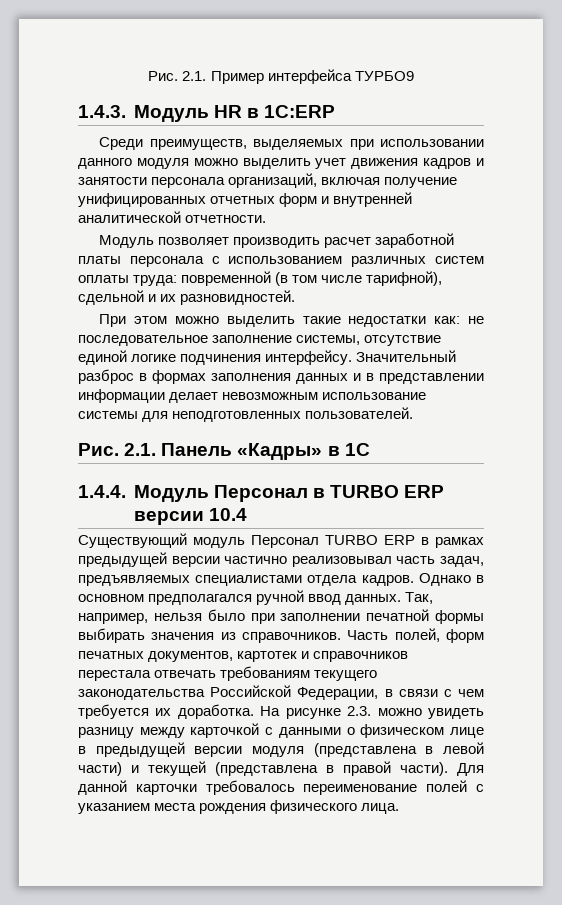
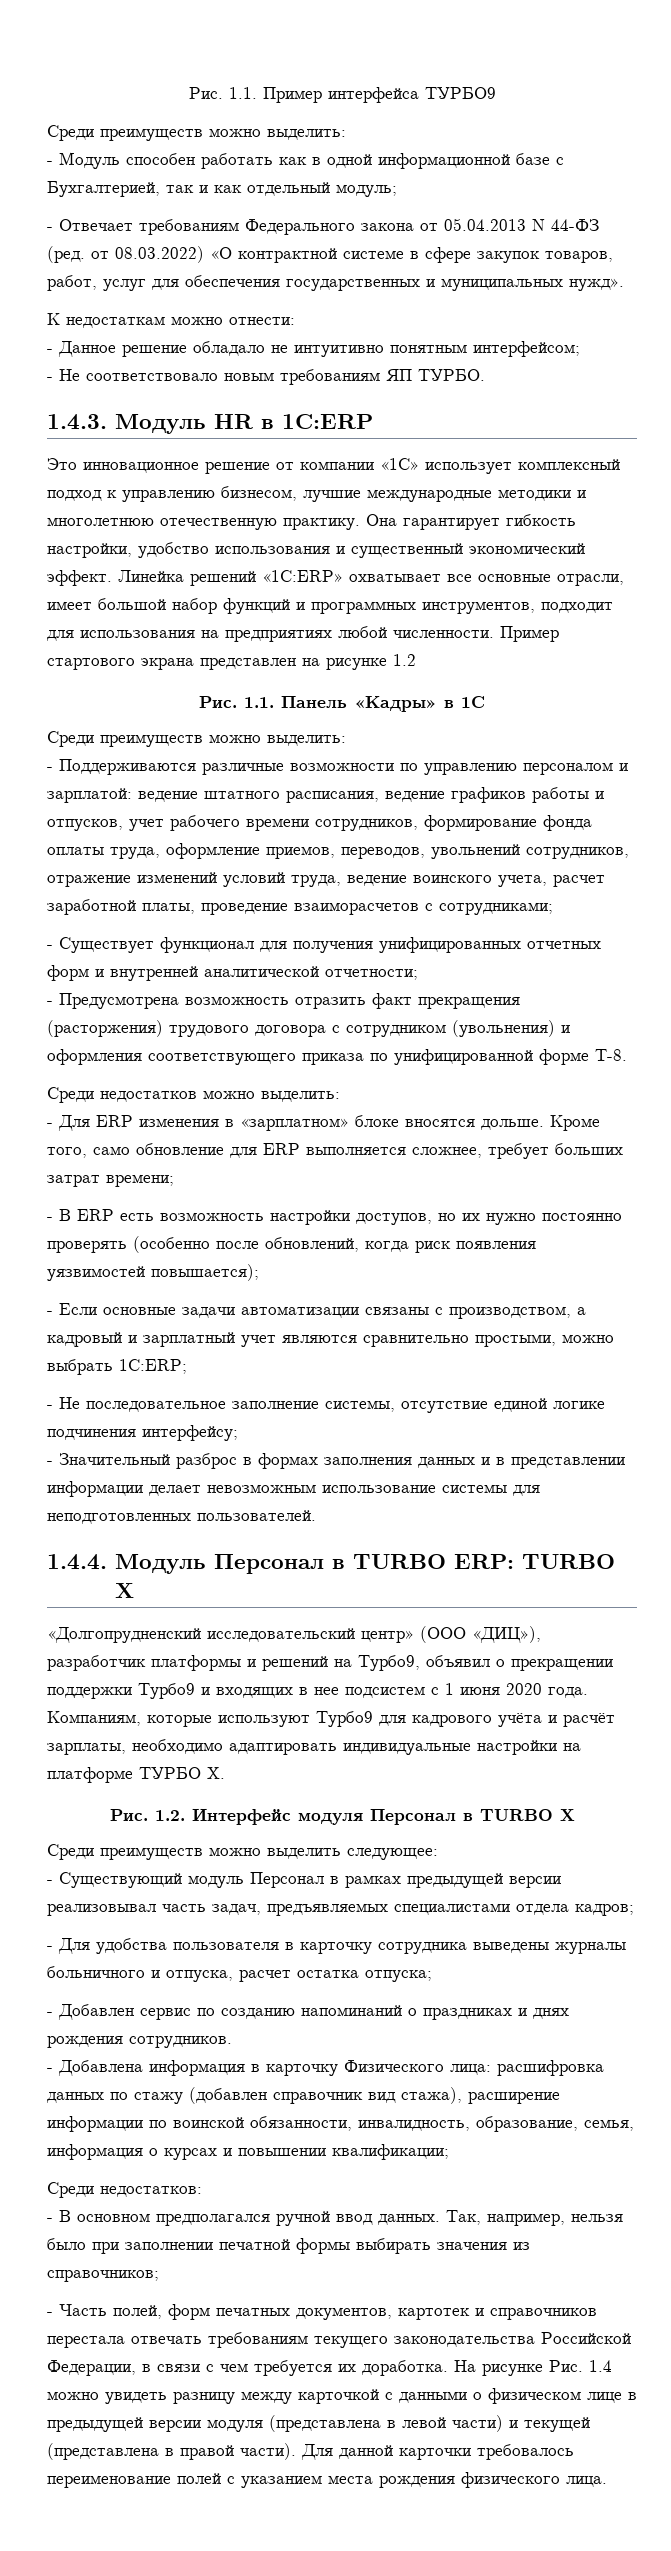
[148,71,207,81] Рис. 2.1. -> [188,87,257,99] Рис. 1.1.
(414, 76) none -> [47,125,346,141] [47,152,564,169] [47,181,397,197] [47,218,599,235] [47,246,613,263] [47,275,624,291] [47,313,295,328] [47,341,580,357] [47,369,485,385] // Среди преимуществ можно выделить: // - Модуль способен работать как в одной информационной базе с Бухгалтерией, так и как отдельный модуль; // - Отвечает требованиям Федерального закона от 05.04.2013 N 44-ФЗ (ред. от 08.03.2022) «О контрактной системе в сфере закупок товаров, работ, услуг для обеспечения государственных и муниципальных нужд». // К недостаткам можно отнести: // - Данное решение обладало не интуитивно понятным интерфейсом; // - Не соответствовало новым требованиям ЯП ТУРБО.
[99,137,484,150] [78,158,485,169] [78,173,458,188] Среди преимуществ, выделяемых при использовании данного модуля можно выделить учет движения кадров и занятости персонала организаций, включая получение -> [47,458,620,474] [47,486,586,502] [47,514,576,530] [47,542,585,558] [47,570,624,586] [47,598,613,614] [47,626,559,642] [47,654,416,670] [199,696,485,712] [47,731,346,747] [47,759,628,775] [47,787,604,803] [47,815,592,831] [47,843,629,859] [47,872,605,887] [47,899,553,915] [47,937,373,953] Это инновационное решение от компании «1С» использует комплексный подход к управлению бизнесом, лучшие международные методики и многолетнюю отечественную практику. Она гарантирует гибкость настройки, удобство использования и существенный экономический эффект. Линейка решений «1С:ERP» охватывает все основные отрасли, имеет большой набор функций и программных инструментов, подходит для использования на предприятиях любой численности. Пример стартового экрана представлен на рисунке 1.2 // Рис. 1.1. Панель «Кадры» в 1С // Среди преимуществ можно выделить: // - Поддерживаются различные возможности по управлению персоналом и зарплатой: ведение штатного расписания, ведение графиков работы и отпусков, учет рабочего времени сотрудников, формирование фонда оплаты труда, оформление приемов, переводов, увольнений сотрудников, отражение изменений условий труда, ведение воинского учета, расчет заработной платы, проведение взаиморасчетов с сотрудниками; // - Существует функционал для получения
[185,215,267,223] [99,233,455,248] [78,256,484,267] [78,271,443,286] [78,290,296,305] [99,314,484,327] отчетности. // Модуль позволяет производить расчет заработной платы персонала с использованием различных систем оплаты труда: повременной (в том числе тарифной), сдельной и их разновидностей. // При этом можно выделить такие недостатки как: не -> [325,969,418,980] [47,993,520,1009] [47,1020,570,1037] [47,1049,627,1065] [47,1087,340,1103] [47,1115,600,1131] [47,1143,623,1159] [47,1174,174,1187] [47,1209,622,1225] [47,1236,536,1253] [47,1264,259,1281] [47,1303,586,1319] [47,1332,614,1347] [47,1359,187,1375] [47,1397,80,1409] отчетности; // - Предусмотрена возможность отразить факт прекращения (расторжения) трудового договора с сотрудником (увольнения) и оформления соответствующего приказа по унифицированной форме Т-8. // Среди недостатков можно выделить: // - Для ERP изменения в «зарплатном» блоке вносятся дольше. Кроме того, само обновление для ERP выполняется сложнее, требует больших затрат времени; // - В ERP есть возможность настройки доступов, но их нужно постоянно проверять (особенно после обновлений, когда риск появления уязвимостей повышается); // - Если основные задачи автоматизации связаны с производством, а кадровый и зарплатный учет являются сравнительно простыми, можно выбрать 1С:ERP; // - Не
[265,350,353,365] интерфейсу. -> [142,1425,238,1441] [47,1461,53,1465] интерфейсу; // -
[78,443,370,460] [78,485,445,502] [133,508,247,525] Рис. 2.1. Панель «Кадры» в 1С // 1.4.4. Модуль Персонал в TURBO ERP версии 10.4 // -> [47,1554,616,1574] [115,1583,135,1598] [47,1626,541,1643] [47,1655,613,1671] [47,1683,588,1699] [47,1711,615,1727] [47,1739,581,1755] [47,1767,225,1783] [109,1808,575,1825] [47,1844,438,1860] [47,1880,53,1884] 1.4.4. Модуль Персонал в TURBO ERP: TURBO X // «Долгопрудненский исследовательский центр» (ООО «ДИЦ»), разработчик платформы и решений на Турбо9, объявил о прекращении поддержки Турбо9 и входящих в нее подсистем с 1 июня 2020 года. Компаниям, которые используют Турбо9 для кадрового учёта и расчёт зарплаты, необходимо адаптировать индивидуальные настройки на платформе ТУРБО Х. // Рис. 1.2. Интерфейс модуля Персонал в TURBO X // Среди преимуществ можно выделить следующее: // -
[325,535,415,545] TURBO ERP -> (324, 1880) none
[224,556,288,564] частично -> (561, 1882) none
[361,573,484,586] кадров. Однако в -> [575,1904,634,1916] [47,1938,626,1954] [47,1966,432,1982] [47,2004,569,2020] [47,2036,232,2048] [47,2060,604,2076] [47,2087,560,2104] [47,2116,634,2132] [47,2144,449,2160] [47,2182,202,2198] [47,2210,71,2222] кадров; // - Для удобства пользователя в карточку сотрудника выведены журналы больничного и отпуска, расчет остатка отпуска; // - Добавлен сервис по созданию напоминаний о праздниках и днях рождения сотрудников. // - Добавлена информация в карточку Физического лица: расшифровка данных по стажу (добавлен справочник вид стажа), расширение информации по воинской обязанности, инвалидность, образование, семья, информация о курсах и повышении квалификации; // Среди недостатков: // - В
[242,632,341,643] справочников. -> [47,2270,159,2282] [47,2312,53,2316] справочников; // -
[347,706,372,716] 2.3. -> [549,2360,612,2372] Рис. 1.4

